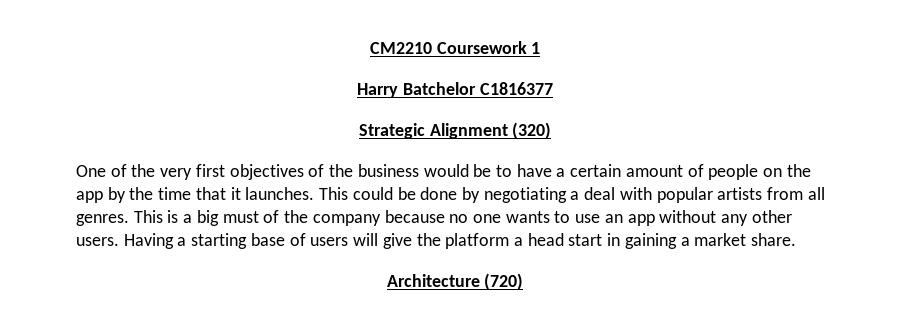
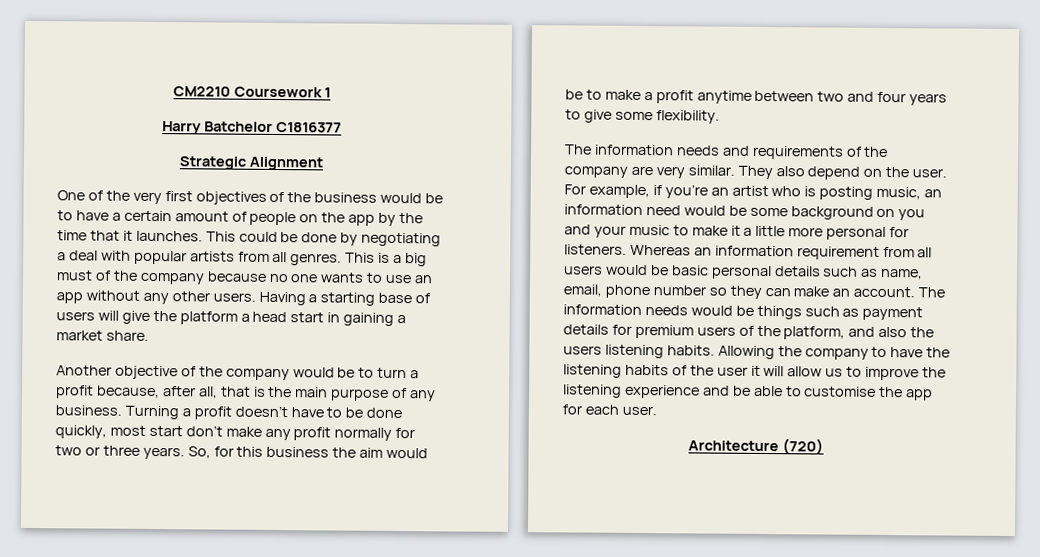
[512,122,552,139] (320) -> (323, 163) none
(797, 239) none -> [56,365,420,381] [56,385,437,402] [55,405,403,420] [55,425,416,441] [55,445,429,460] [565,89,948,106] [565,109,720,124] [565,144,889,160] [564,165,948,180] [564,184,943,200] [564,204,926,221] [564,224,910,241] [564,244,933,260] [564,264,924,280] [563,284,946,299] [563,304,924,321] [563,324,935,340] [563,344,951,360] [563,364,947,381] [563,384,934,401] [562,404,657,416] // Another objective of the company would be to turn a profit because, after all, that is the main purpose of any business. Turning a profit doesn’t have to be done quickly, most start don’t make any profit normally for two or three years. So, for this business the aim would be to make a profit anytime between two and four years to give some flexibility. // The information needs and requirements of the company are very similar. They also depend on the user. For example, if you’re an artist who is posting music, an information need would be some background on you and your music to make it a little more personal for listeners. Whereas an information requirement from all users would be basic personal details such as name, email, phone number so they can make an account. The information needs would be things such as payment details for premium users of the platform, and also the users listening habits. Allowing the company to have the listening habits of the user it will allow us to improve the listening experience and be able to customise the app for each user.

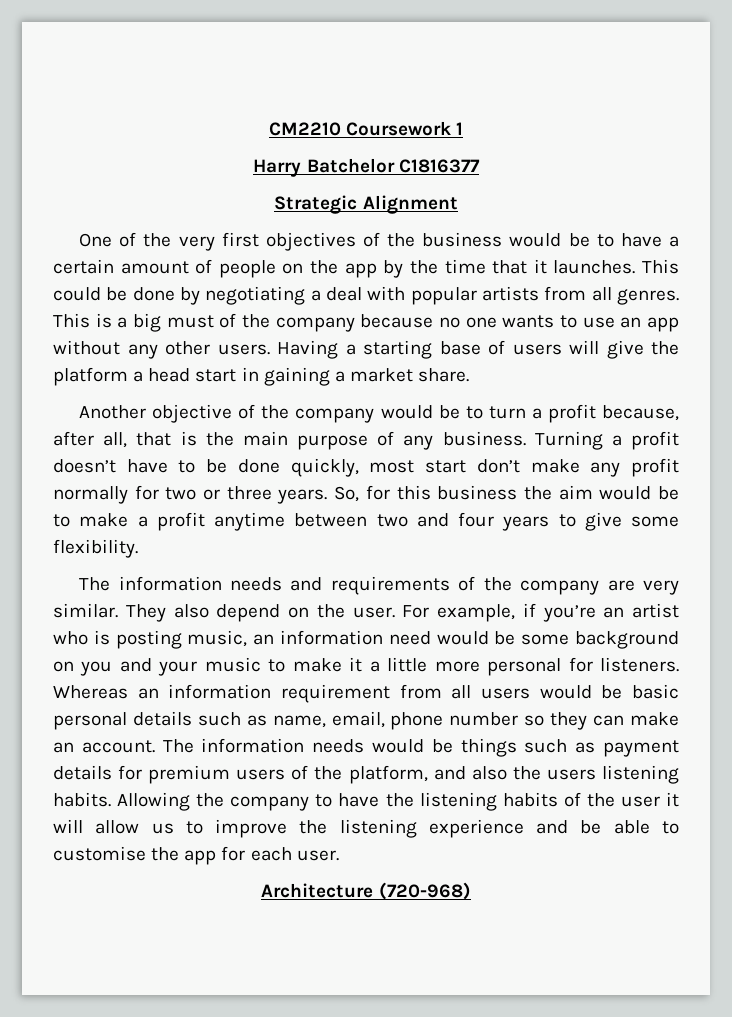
[781,438,824,455] (720) -> [378,882,471,900] (720-968)

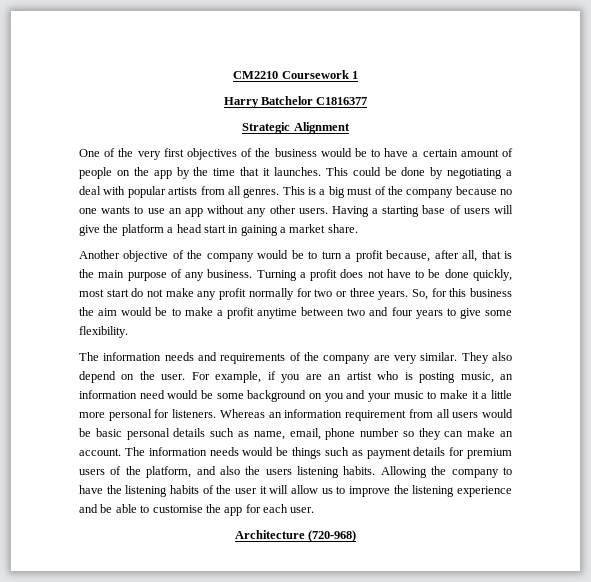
[53,459,116,473] doesn’t -> [340,269,384,278] does not
[476,459,520,473] don’t -> [131,288,164,297] do not
[542,605,596,622] you’re -> [281,374,322,383] you are

